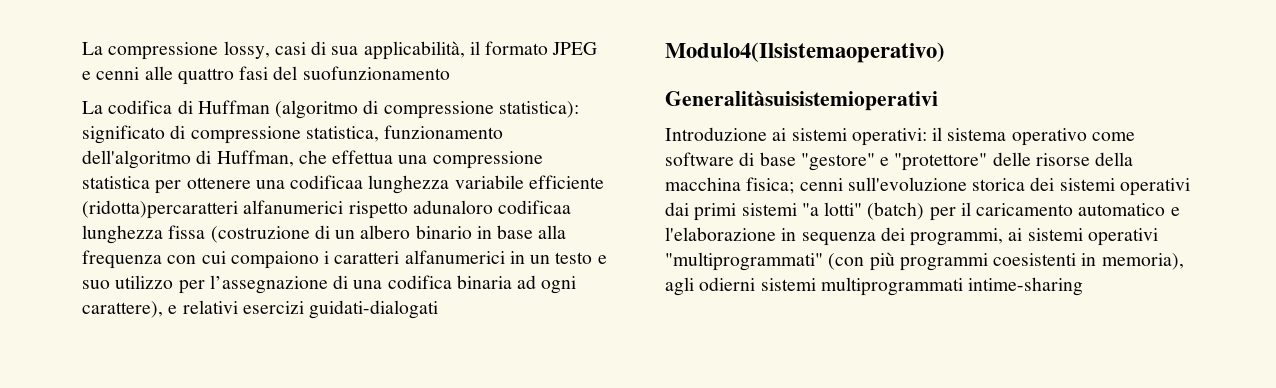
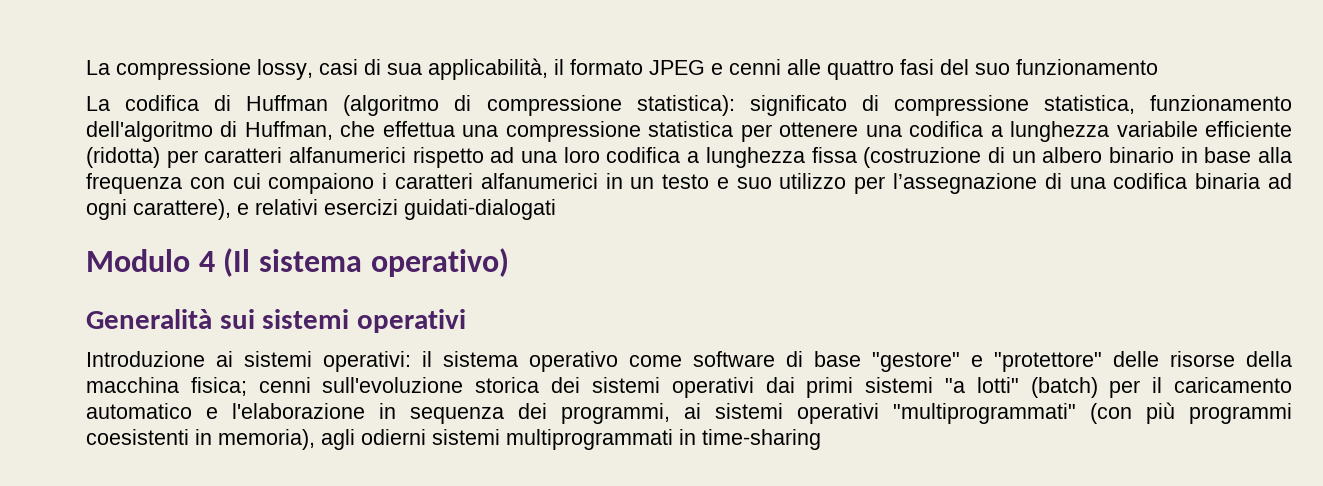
[302,66,450,80] suofunzionamento -> [975,59,1158,75] suo funzionamento
[290,175,364,189] codificaa -> [909,121,1003,137] codifica a
[82,200,572,219] (ridotta)percaratteri alfanumerici rispetto adunaloro codificaa -> [86,147,700,168] (ridotta) per caratteri alfanumerici rispetto ad una loro codifica a
[665,42,945,63] [665,90,938,111] Modulo4(Ilsistemaoperativo) // Generalitàsuisistemioperativi -> [86,248,509,277] [86,309,467,333] Modulo 4 (Il sistema operativo) // Generalità sui sistemi operativi
[968,277,1084,296] intime-sharing -> [679,429,821,450] in time-sharing

